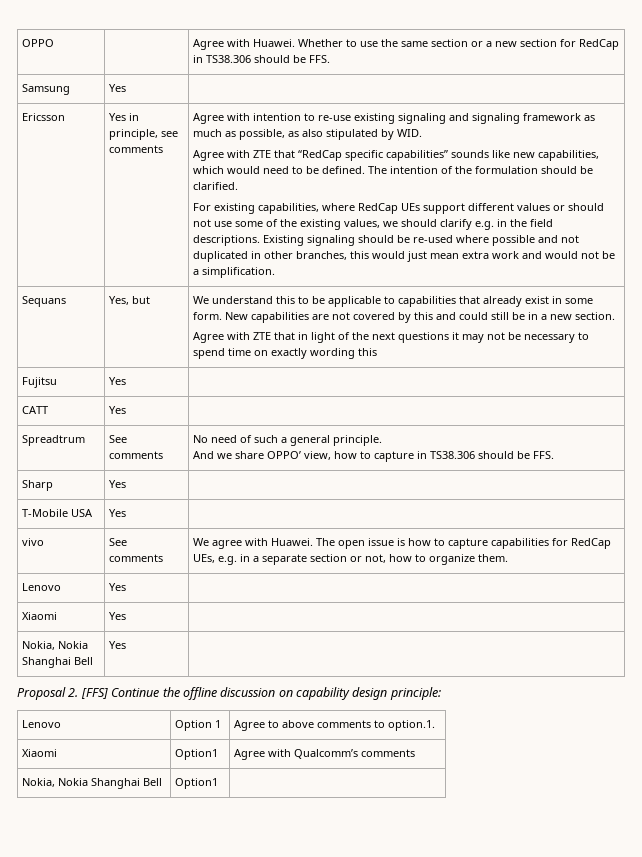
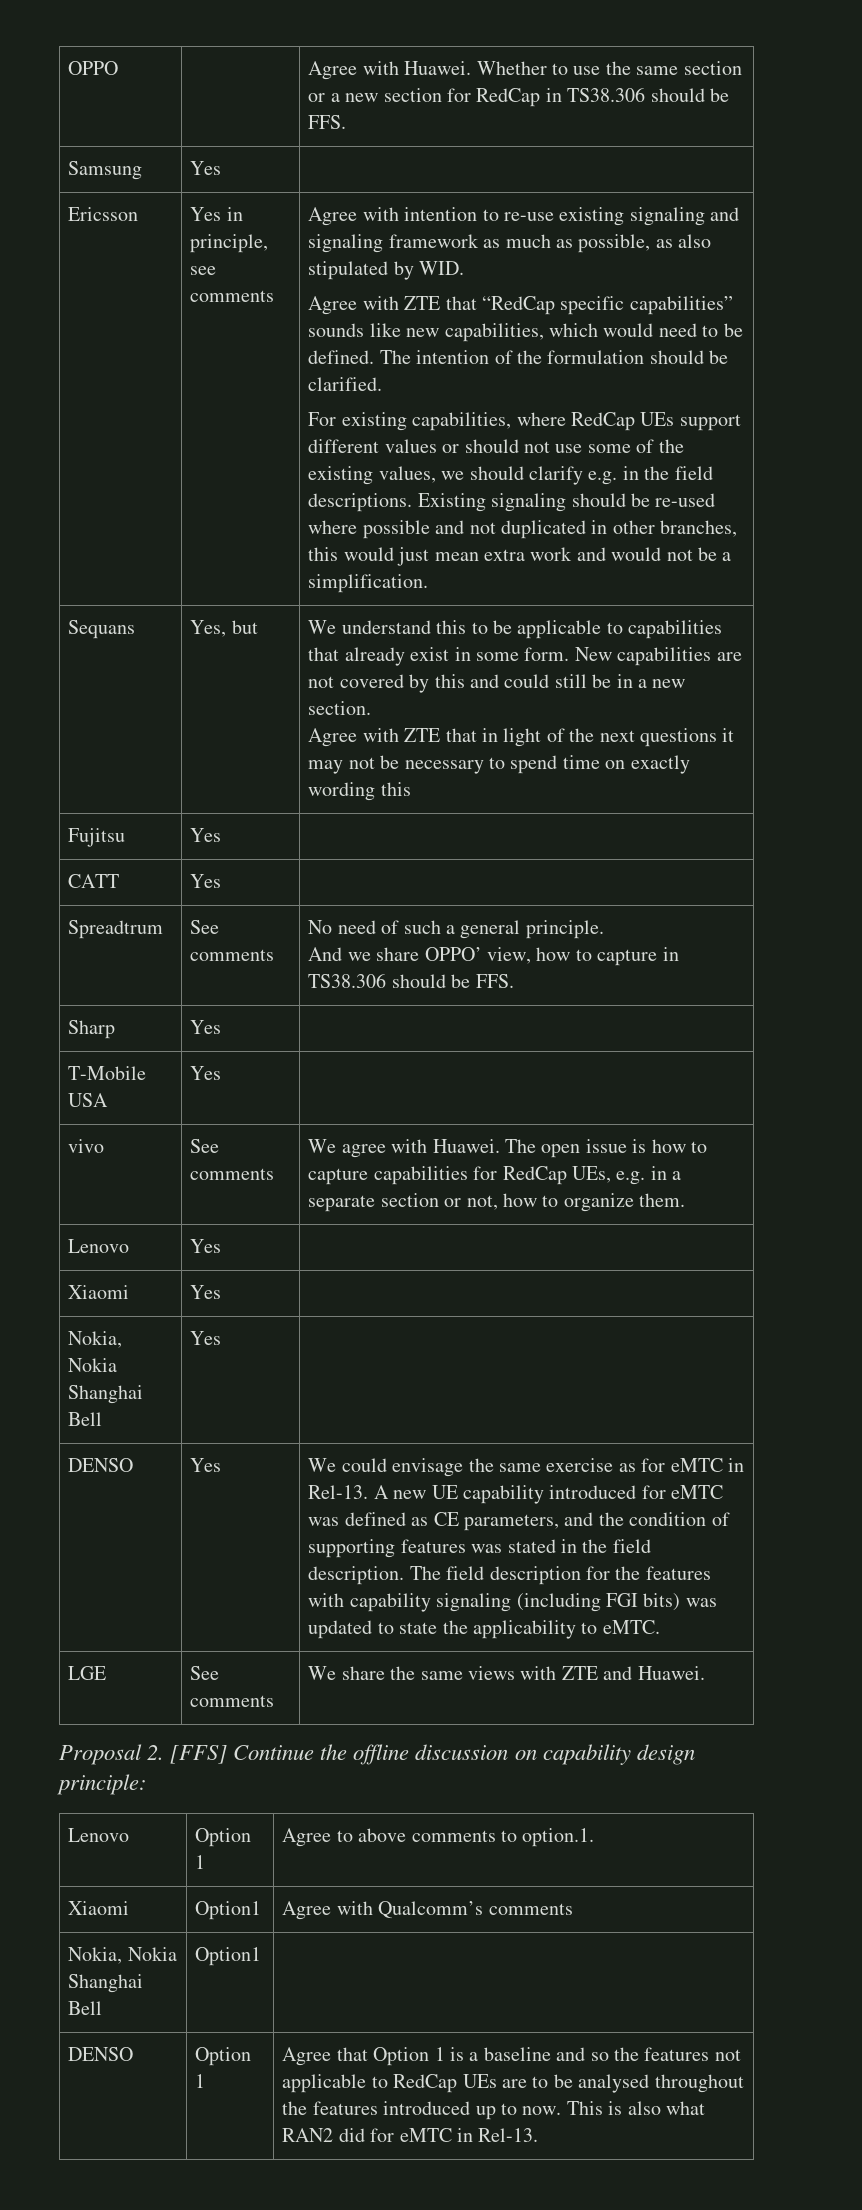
(127, 645) none -> [68,1458,134,1472] [190,1458,222,1472] [308,1458,744,1477] [308,1485,724,1504] [308,1512,730,1531] [308,1539,651,1558] [308,1566,711,1585] [308,1593,717,1612] [308,1620,660,1639] [68,1666,107,1680] [190,1666,220,1680] [190,1695,275,1707] [308,1666,705,1680] // DENSO | Yes | We could envisage the same exercise as for eMTC in Rel-13. A new UE capability introduced for eMTC was defined as CE parameters, and the condition of supporting features was stated in the field description. The field description for the features with capability signaling (including FGI bits) was updated to state the applicability to eMTC. // LGE | See comments | We share the same views with ZTE and Huawei.
(219, 783) none -> [68,2047,134,2061] [195,2047,252,2066] [195,2074,206,2088] [282,2047,741,2066] [282,2074,744,2093] [282,2101,705,2120] [282,2128,539,2142] // DENSO | Option 1 | Agree that Option 1 is a baseline and so the features not applicable to RedCap UEs are to be analysed throughout the features introduced up to now. This is also what RAN2 did for eMTC in Rel-13.

